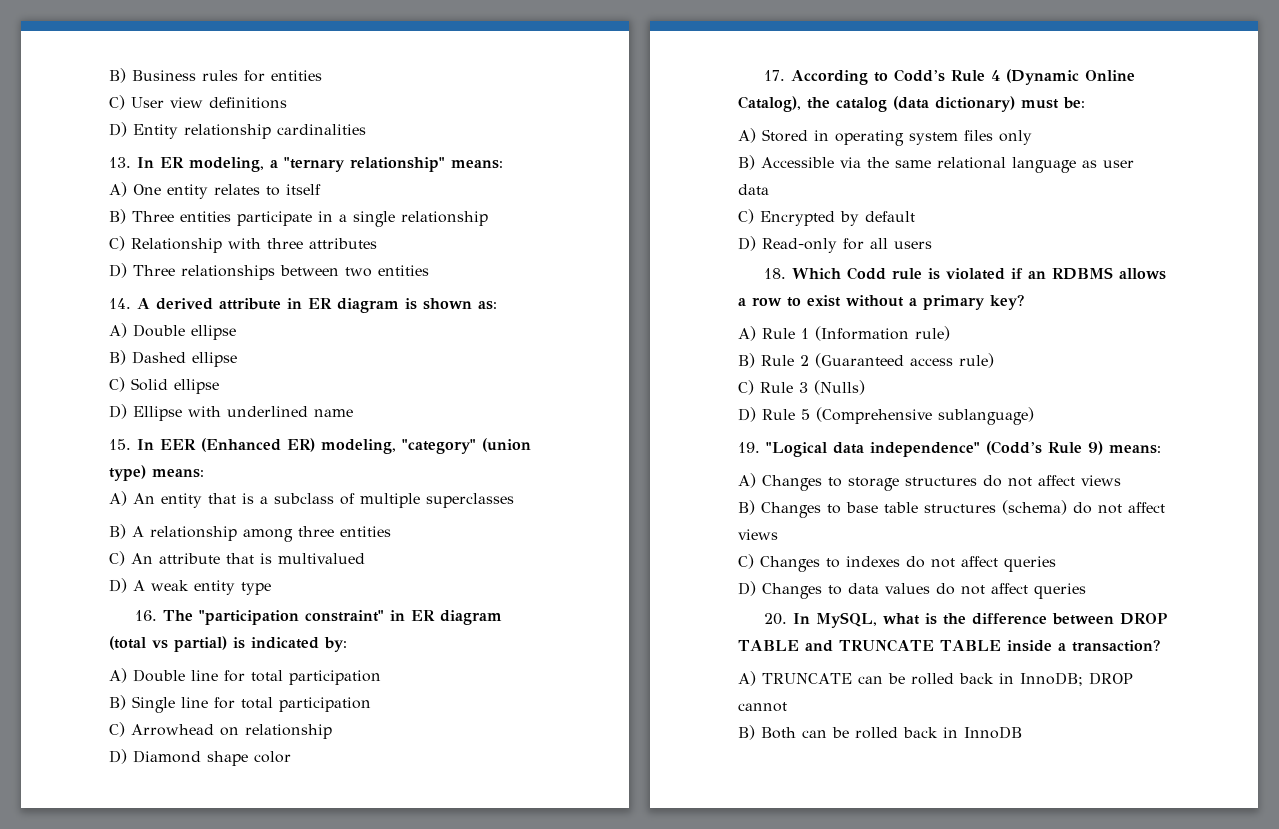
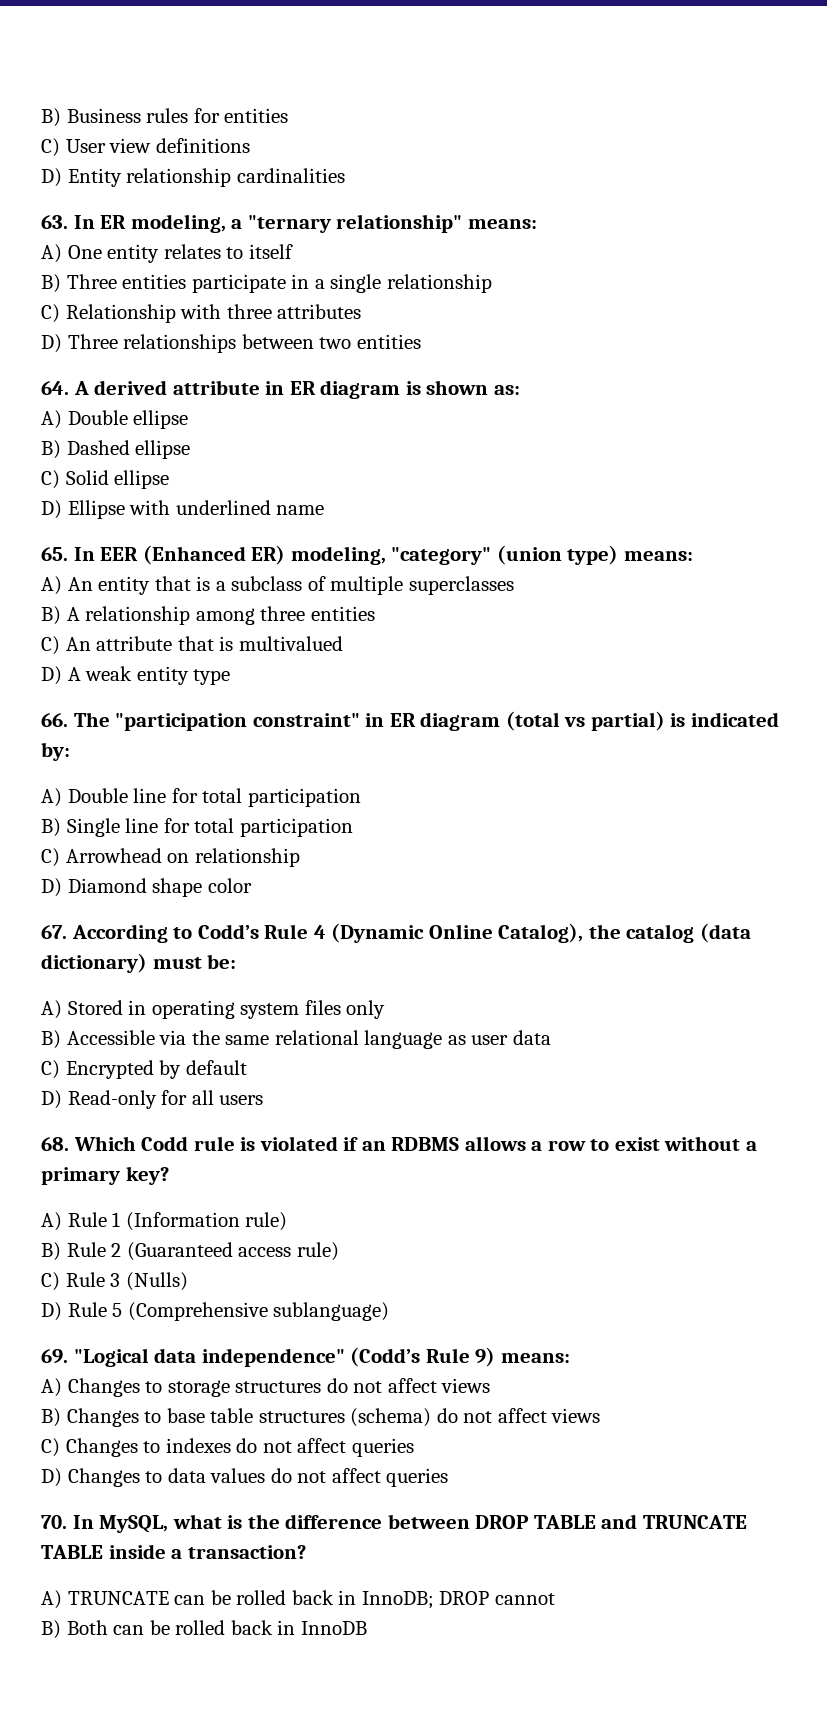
[109,157,131,168] 13. -> [41,215,68,229] 63.
[109,298,131,309] 14. -> [41,381,69,395] 64.
[109,439,131,450] 15. -> [41,547,68,561] 65.
[135,610,158,621] 16. -> [41,713,68,727] 66.
[764,70,786,81] 17. -> [41,925,67,939] 67.
[764,268,787,279] 18. -> [41,1137,69,1151] 68.
[738,442,760,453] 19. -> [41,1349,68,1364] 69.
[764,613,788,625] 20. -> [41,1515,67,1529] 70.

